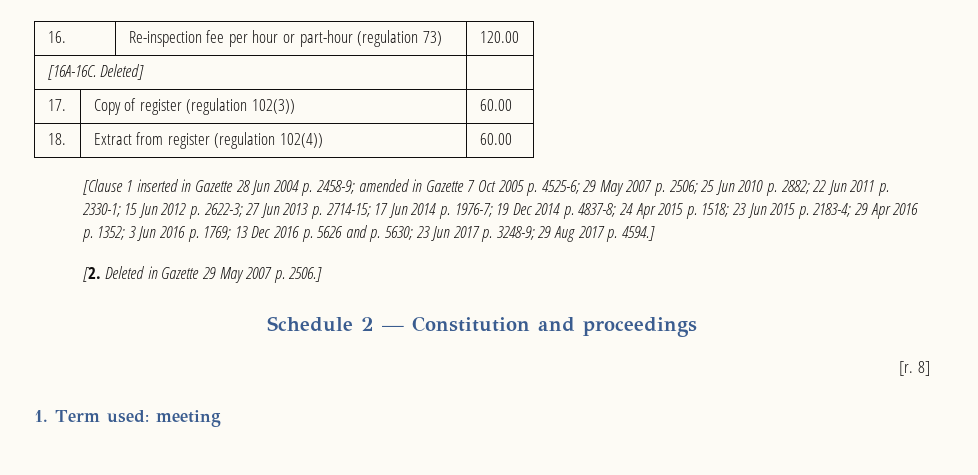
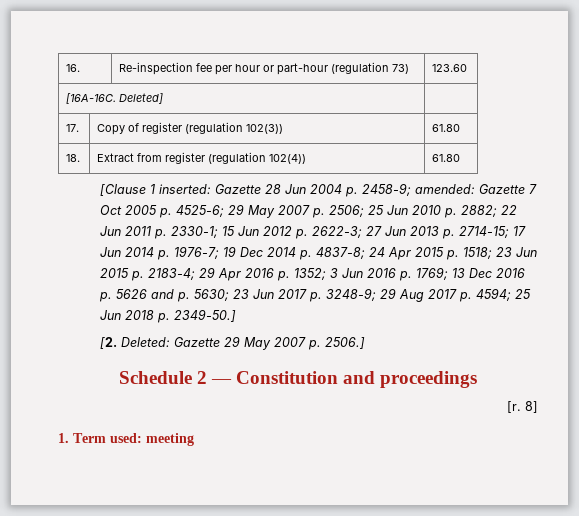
[479,31,519,43] 120.00 -> [432,64,468,72] 123.60
[479,99,512,111] 60.00 -> [432,124,461,132] 61.80
[479,133,512,145] 60.00 -> [432,154,461,162] 61.80
[136,179,192,192] inserted in -> [159,184,212,194] inserted:
[358,179,423,192] amended in -> [415,184,476,194] amended:
[621,226,655,241] 4594.] -> [476,288,532,301] [100,309,237,323] 4594; 25 Jun 2018 p. 2349-50.]
[105,266,158,279] Deleted in -> [121,337,171,347] Deleted:

